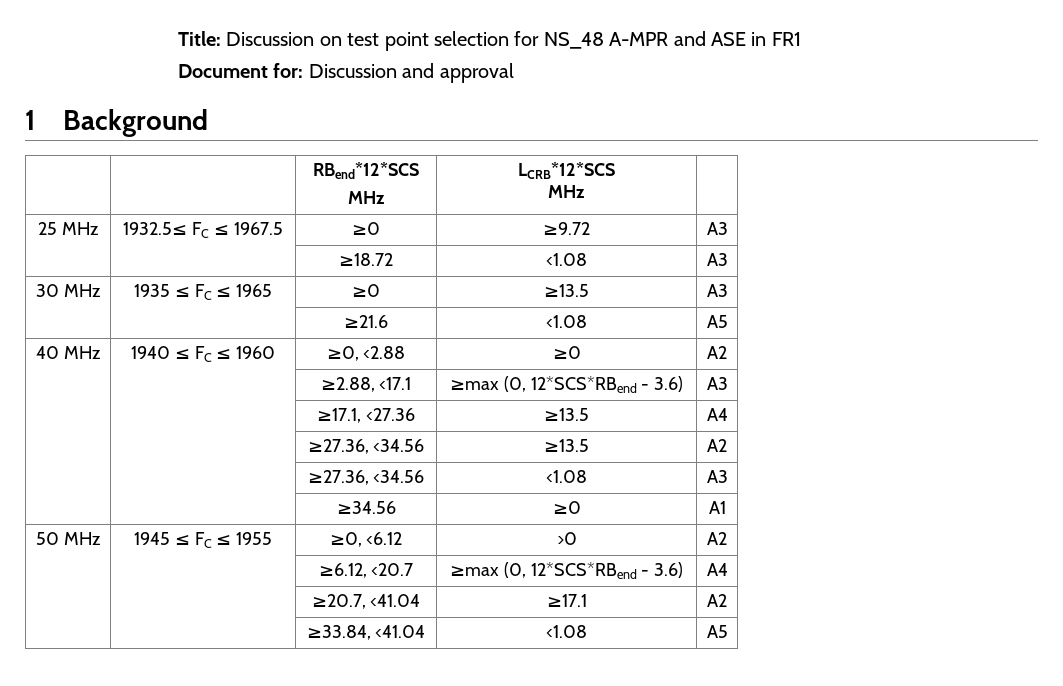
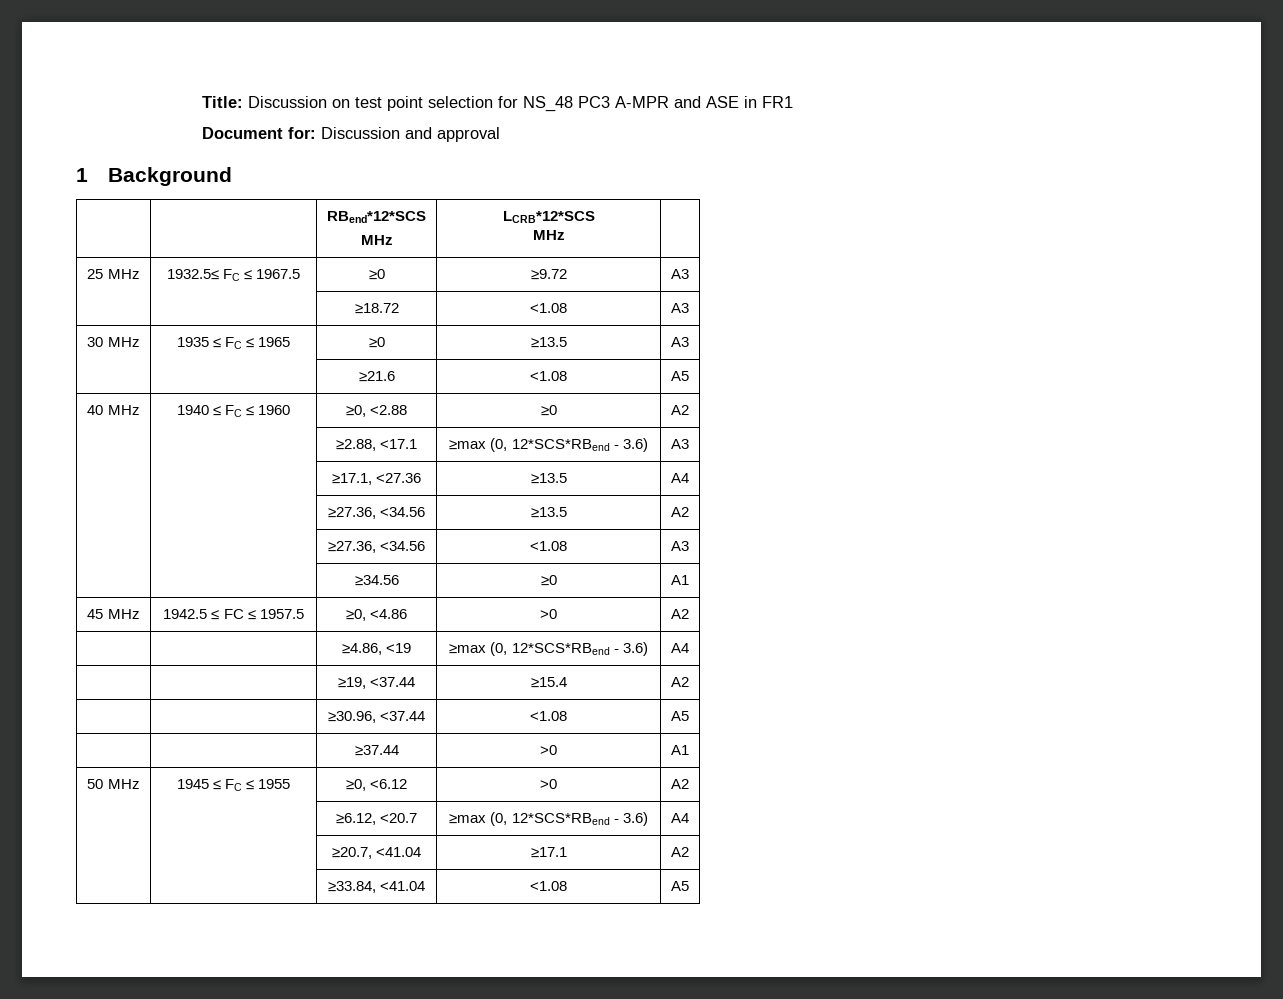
(604, 40) none -> [578,96,611,108] PC3
(726, 507) none -> [87,609,140,619] [163,609,304,620] [345,609,408,621] [540,609,557,619] [671,609,689,619] [341,643,412,655] [449,642,648,656] [671,643,689,653] [337,677,416,689] [530,677,567,688] [671,677,689,687] [327,711,426,723] [530,711,567,721] [671,711,689,721] [354,745,399,756] [540,745,557,755] [671,745,689,755] // 45 MHz | 1942.5 ≤ FC ≤ 1957.5 | ≥0, <4.86 | >0 | A2 // | | ≥4.86, <19 | ≥max (0, 12*SCS*RBend - 3.6) | A4 // | | ≥19, <37.44 | ≥15.4 | A2 // | | ≥30.96, <37.44 | <1.08 | A5 // | | ≥37.44 | >0 | A1

